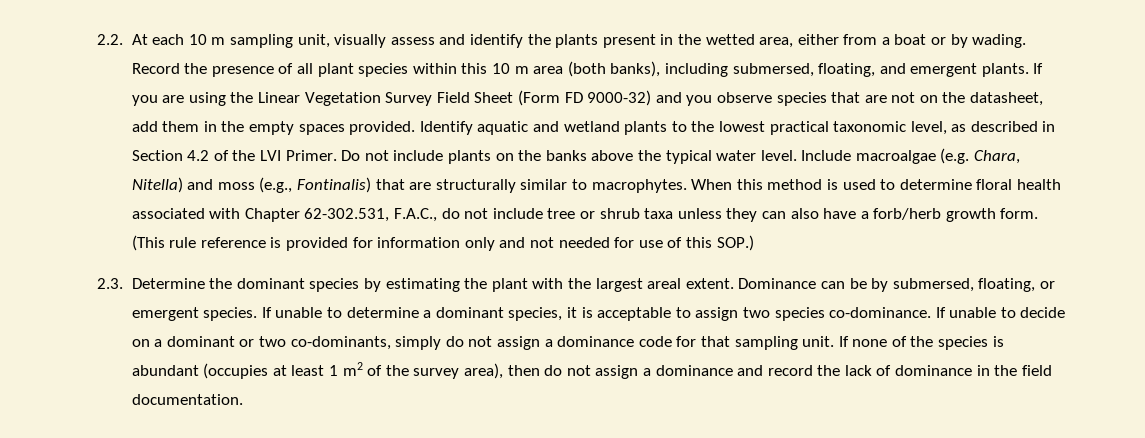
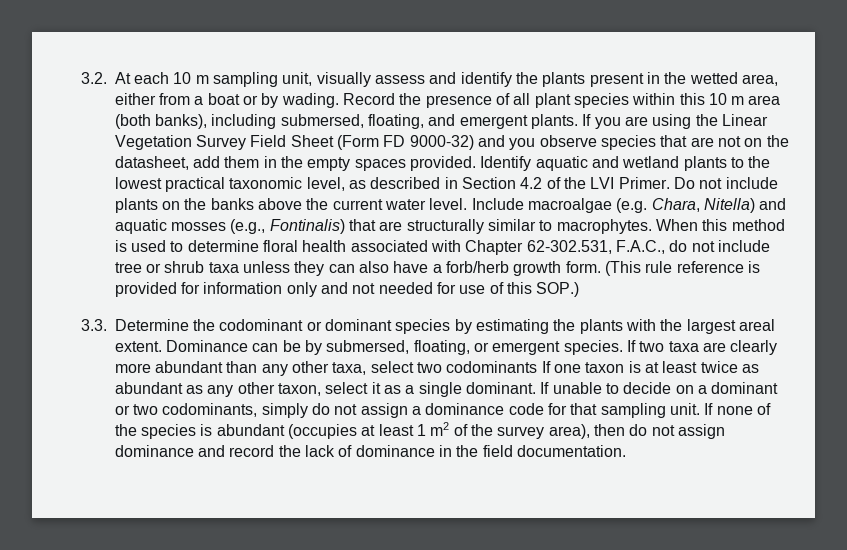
[97,34,124,45] 2.2. -> [80,72,107,84] 3.2.
[665,150,712,164] typical -> [332,199,383,210] current
[217,182,255,190] moss -> [114,219,227,234] aquatic mosses
[97,278,124,289] 2.3. -> [80,319,107,331] 3.3.
(233, 283) none -> [219,319,322,331] codominant or
[491,278,528,292] plant -> [579,319,623,334] plants
[275,307,932,321] unable to determine a dominant species, it is acceptable to assign two species co-dominance. -> [639,340,778,355] [114,361,759,376] [114,382,536,397] two taxa are clearly more abundant than any other taxa, select two codominants If one taxon is at least twice as abundant as any other taxon, select it as a single dominant.
[290,336,391,350] co-dominants, -> [162,403,258,417] codominants,
[642,368,651,376] a -> (725, 431) none

